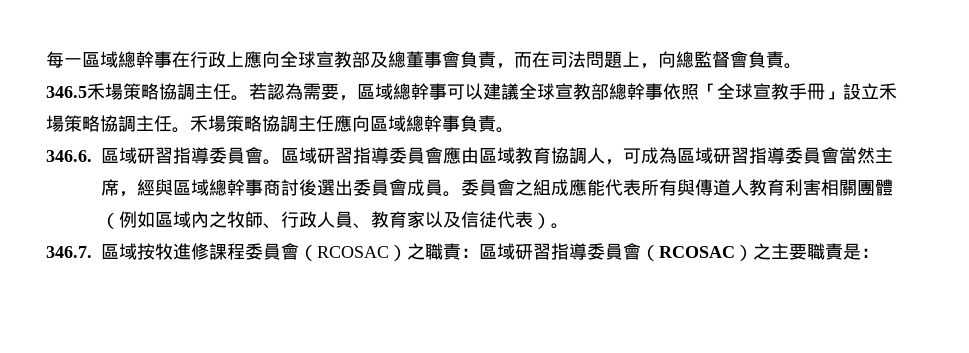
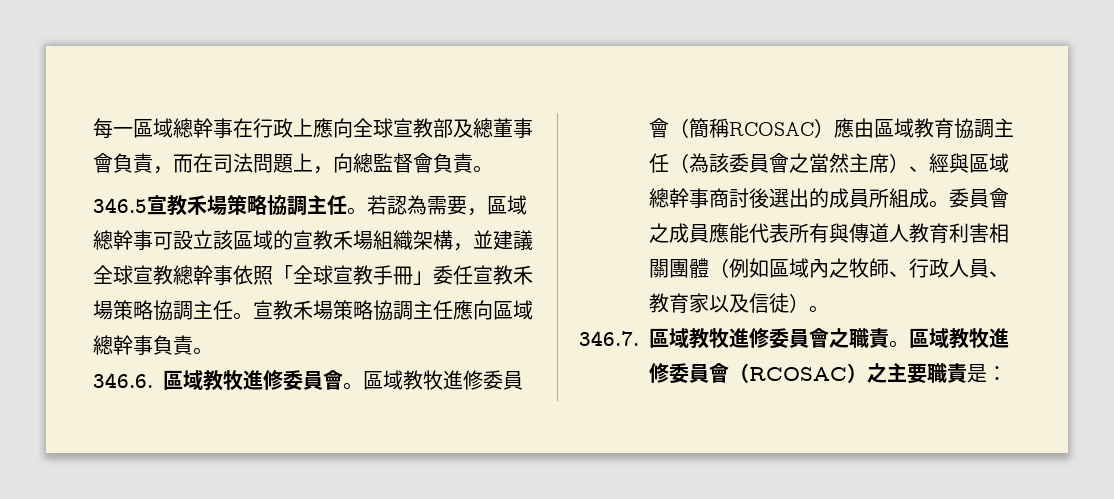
(87, 92) none -> [147,195,187,216] 宣教
[465,83,483,100] 以 -> [173,230,493,251] 設立該區域的宣教禾場組織架構，並
[591,83,609,100] 部 -> (173, 275) none
[843,83,897,100] [46,115,190,133] 設立禾場策略協調主任。 -> [433,265,533,285] [93,300,293,321] 委任宣教禾場策略協調主任。宣教
[137,147,209,164] 研習指導 -> [203,370,283,391] 教牧進修
[317,147,839,165] 研習指導委員會應由區域教育協調人，可成為區域研習指導委員會 -> [403,370,523,390] [649,118,1014,139] [649,153,809,173] 教牧進修委員會（簡稱RCOSAC）應由區域教育協調主任（為該委員會之
[119,191,137,197] ， -> [889,153,929,173] ）、
[353,179,443,196] 委員會成員 -> [809,188,929,208] 的成員所組成
[533,179,569,196] 組成 -> [669,223,709,243] 成員
[497,211,533,228] 代表 -> (789, 303) none
[137,243,587,261] 按牧進修課程委員會（RCOSAC）之職責：區域研習指導 -> [689,328,1009,349] [649,363,669,383] 教牧進修委員會之職責。區域教牧進修

